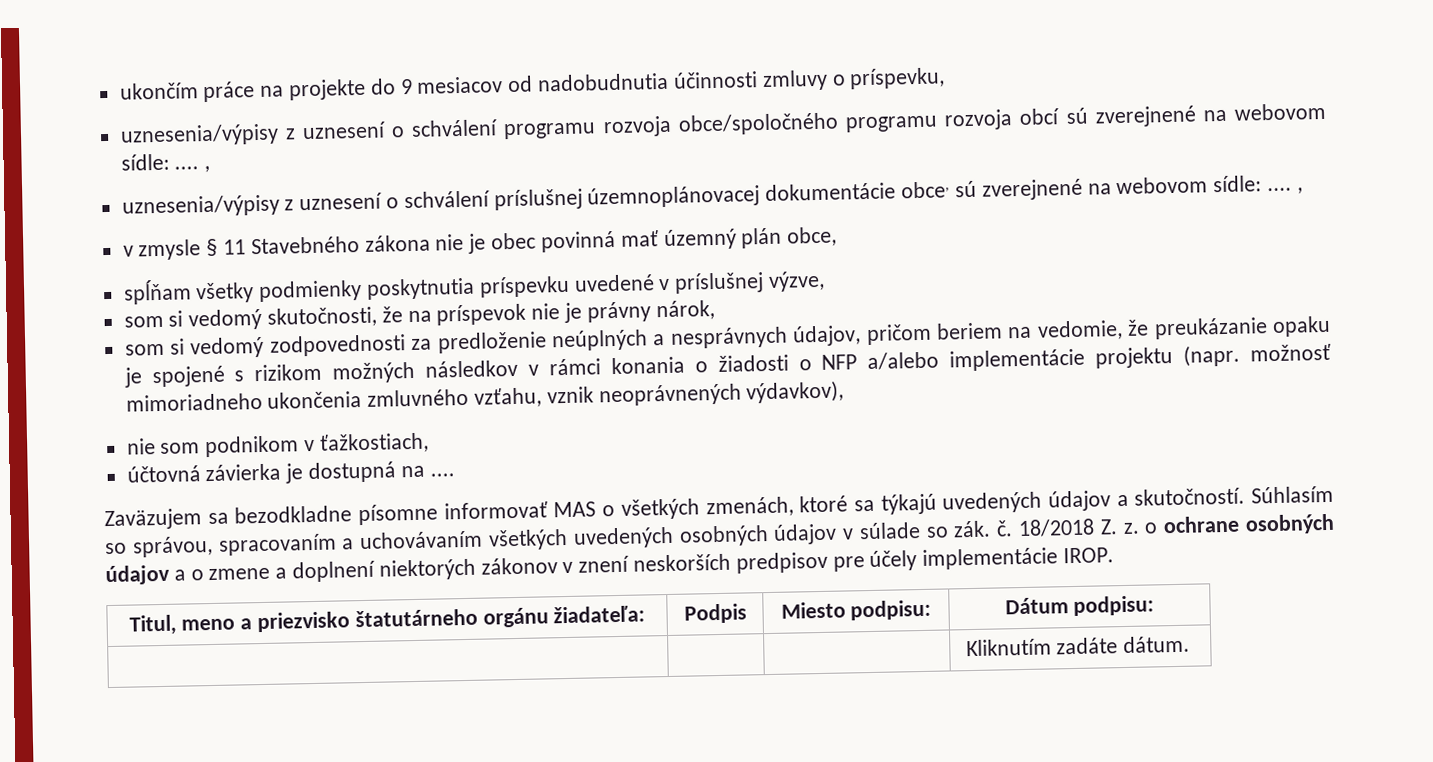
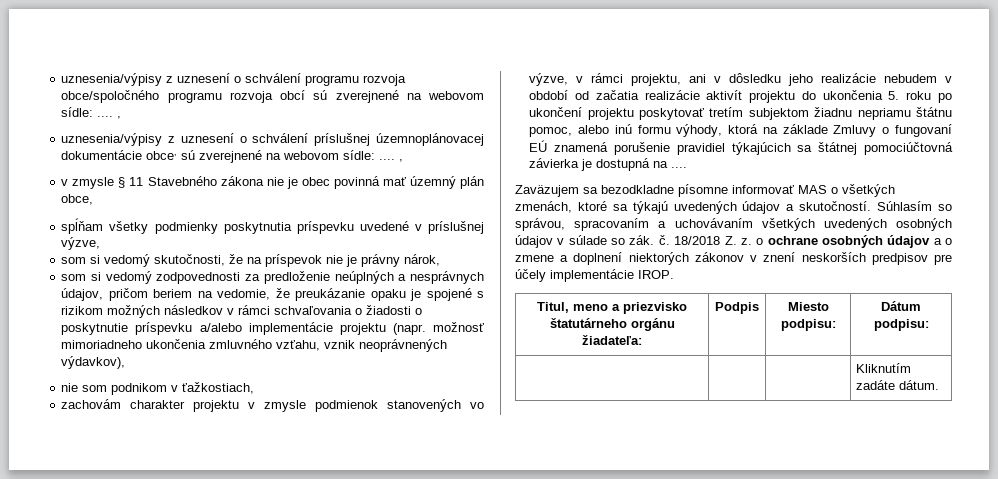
[119,67,946,103] ukončím práce na projekte do 9 mesiacov od nadobudnutia účinnosti zmluvy o príspevku, // -> (61, 79) none
[610,356,685,375] konania -> [274,306,353,315] schvaľovania
[821,354,858,370] NFP -> [61,322,193,335] poskytnutie príspevku
[126,465,201,483] účtovná -> [61,399,484,412] [529,73,953,86] [529,90,952,103] [529,107,952,120] [529,124,952,137] [529,140,953,155] zachovám charakter projektu v zmysle podmienok stanovených vo výzve, v rámci projektu, ani v dôsledku jeho realizácie nebudem v období od začatia realizácie aktivít projektu do ukončenia 5. roku po ukončení projektu poskytovať tretím subjektom žiadnu nepriamu štátnu pomoc, alebo inú formu výhody, ktorá na základe Zmluvy o fungovaní EÚ znamená porušenie pravidiel týkajúcich sa štátnej pomociúčtovná

